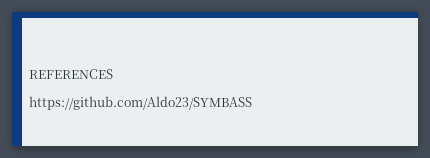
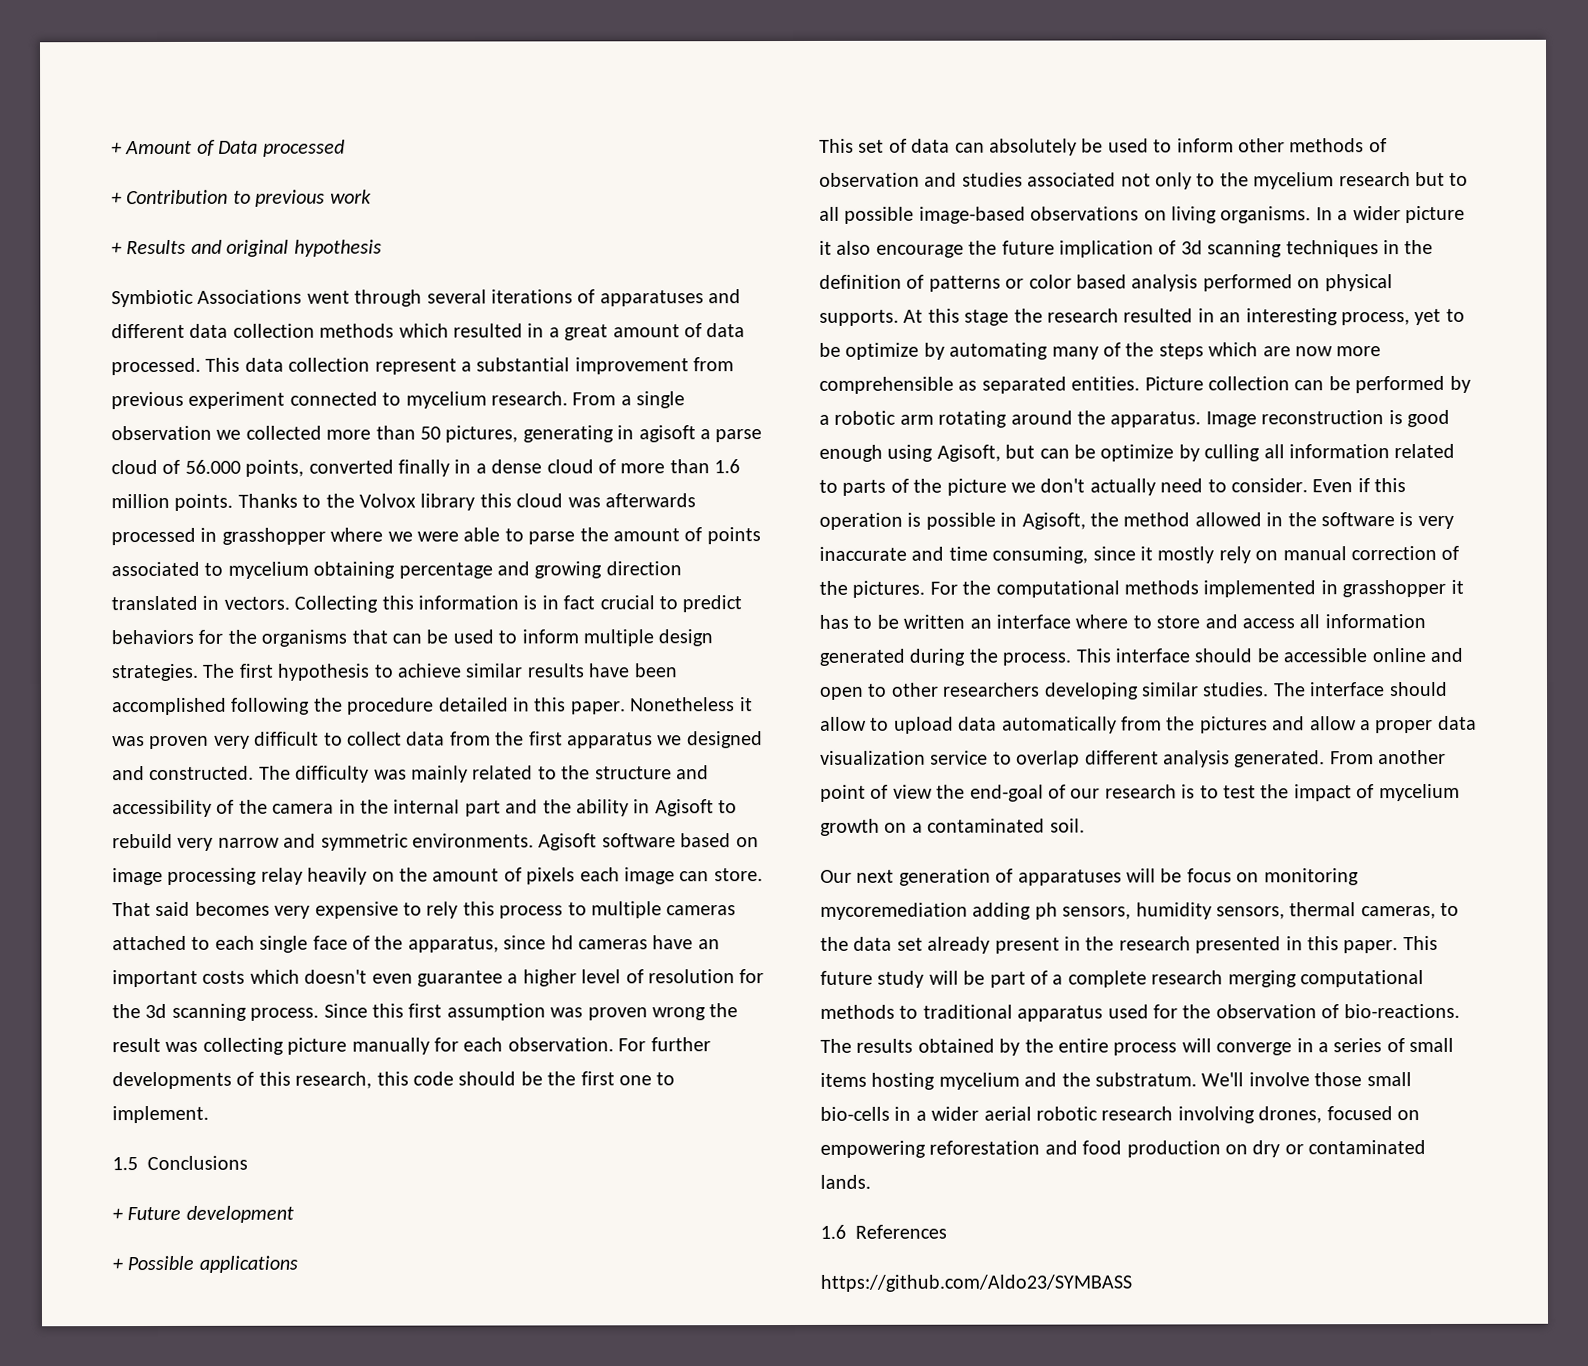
[29,69,113,79] REFERENCES -> [111,139,345,157] [111,189,372,207] [111,239,382,257] [111,289,742,308] [111,323,746,341] [111,357,735,376] [111,391,686,410] [111,425,763,443] [111,459,741,477] [111,493,696,511] [111,527,761,546] [111,561,682,579] [111,595,743,613] [111,629,714,647] [111,663,677,682] [112,697,753,716] [112,731,763,750] [112,765,709,783] [112,799,738,818] [112,833,759,851] [112,867,763,886] [112,901,737,919] [112,935,720,953] [112,969,765,988] [112,1003,739,1021] [112,1037,711,1055] [112,1071,676,1090] [112,1105,209,1124] [112,1155,248,1171] [112,1205,294,1223] [112,1255,298,1273] [819,138,1387,156] [819,171,1469,190] [819,205,1465,224] [819,239,1434,258] [819,274,1393,292] [819,308,1465,326] [819,342,1382,360] [819,375,1471,394] [819,409,1450,428] [819,443,1456,462] [819,478,1407,496] [819,512,1454,530] [819,545,1460,564] [819,579,1464,598] [819,614,1426,629] [819,647,1463,666] [820,681,1448,700] [820,715,1477,734] [820,749,1447,768] [820,783,1460,802] [820,818,1085,836] [820,868,1359,886] [820,902,1460,920] [820,935,1438,954] [820,970,1424,988] [820,1003,1460,1022] [820,1037,1455,1056] [820,1072,1412,1090] [820,1106,1420,1124] [820,1140,1427,1158] [820,1174,871,1189] [820,1224,947,1239] + Amount of Data processed // + Contribution to previous work // + Results and original hypothesis // Symbiotic Associations went through several iterations of apparatuses and different data collection methods which resulted in a great amount of data processed. This data collection represent a substantial improvement from previous experiment connected to mycelium research. From a single observation we collected more than 50 pictures, generating in agisoft a parse cloud of 56.000 points, converted finally in a dense cloud of more than 1.6 million points. Thanks to the Volvox library this cloud was afterwards processed in grasshopper where we were able to parse the amount of points associated to mycelium obtaining percentage and growing direction translated in vectors. Collecting this information is in fact crucial to predict behaviors for the organisms that can be used to inform multiple design strategies. The first hypothesis to achieve similar results have been accomplished following the procedure detailed in this paper. Nonetheless it was proven very difficult to collect data from the first apparatus we designed and constructed. The difficulty was mainly related to the structure and accessibility of the camera in the internal part and the ability in Agisoft to rebuild very narrow and symmetric environments. Agisoft software based on image processing relay heavily on the amount of pixels each image can store. That said becomes very expensive to rely this process to multiple cameras attached to each single face of the apparatus, since hd cameras have an important costs which doesn't even guarantee a higher level of resolution for the 3d scanning process. Since this first assumption was proven wrong the result was collecting picture manually for each observation. For further developments of this research, this code should be the first one to implement. // 1.5 Conclusions // + Future development // + Possible applications // This set of data can absolutely be used to inform other methods of observation and studies associated not only to the mycelium research but to all possible image-based observations on living organisms. In a wider picture it also encourage the future implication of 3d scanning techniques in the definition of patterns or color based analysis performed on physical supports. At this stage the research resulted in an interesting process, yet to be optimize by automating many of the steps which are now more comprehensible as separated entities. Picture collection can be performed by a robotic arm rotating around the apparatus. Image reconstruction is good enough using Agisoft, but can be optimize by culling all information related to parts of the picture we don't actually need to consider. Even if this operation is possible in Agisoft, the method allowed in the software is very inaccurate and time consuming, since it mostly rely on manual correction of the pictures. For the computational methods implemented in grasshopper it has to be written an interface where to store and access all information generated during the process. This interface should be accessible online and open to other researchers developing similar studies. The interface should allow to upload data automatically from the pictures and allow a proper data visualization service to overlap different analysis generated. From another point of view the end-goal of our research is to test the impact of mycelium growth on a contaminated soil. // Our next generation of apparatuses will be focus on monitoring mycoremediation adding ph sensors, humidity sensors, thermal cameras, to the data set already present in the research presented in this paper. This future study will be part of a complete research merging computational methods to traditional apparatus used for the observation of bio-reactions. The results obtained by the entire process will converge in a series of small items hosting mycelium and the substratum. We'll involve those small bio-cells in a wider aerial robotic research involving drones, focused on empowering reforestation and food production on dry or contaminated lands. // 1.6 References

